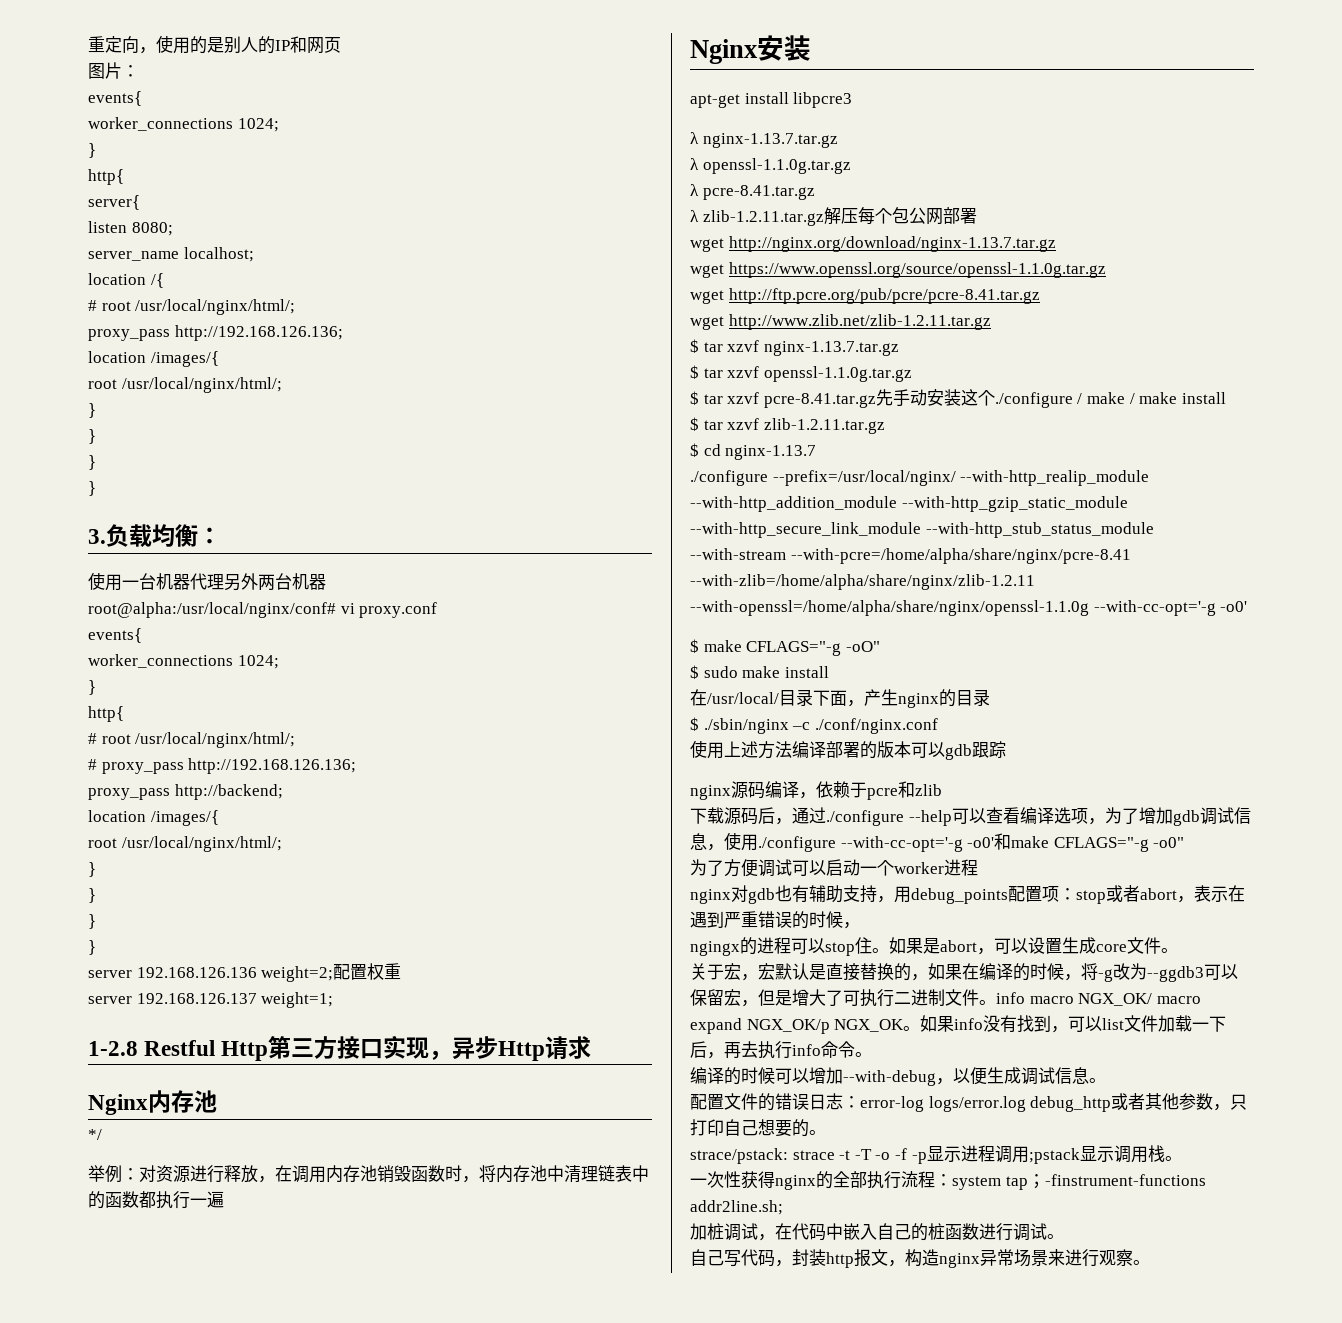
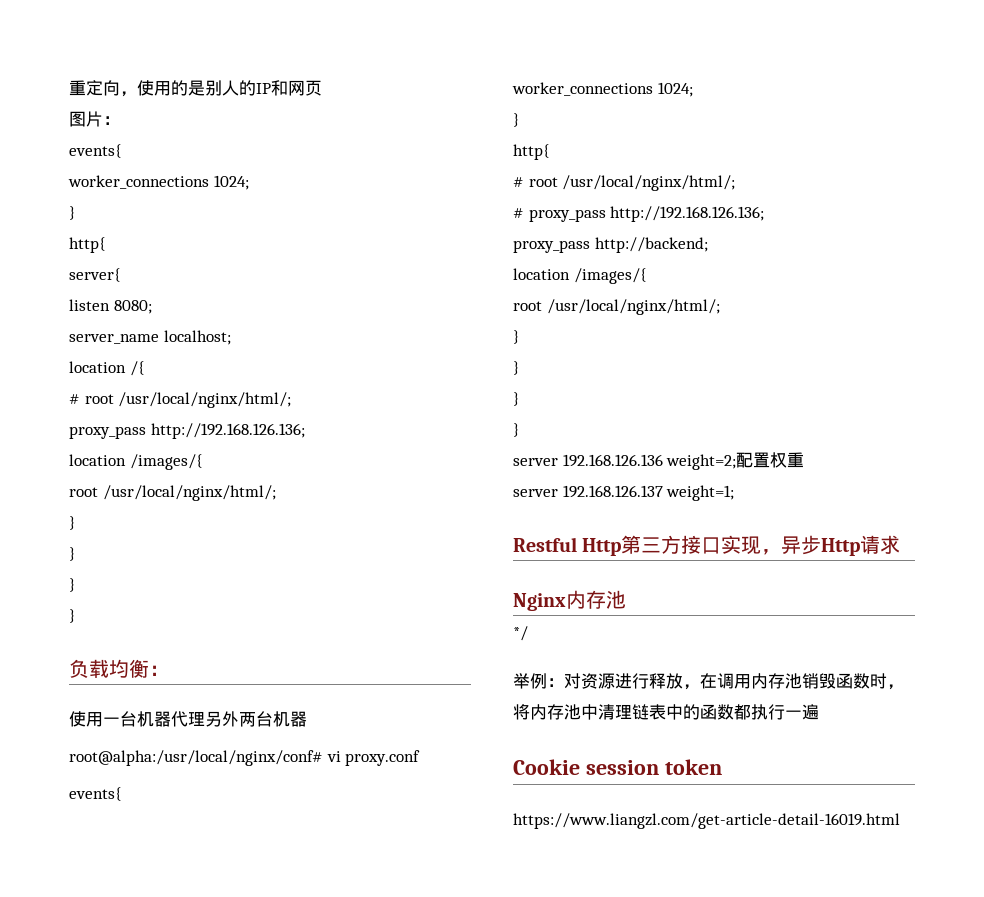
[88,529,106,544] 3. -> (76, 616) none
[88,1041,138,1056] 1-2.8 -> (735, 493) none
[690,35,811,64] [690,92,853,108] [690,132,838,148] [690,158,851,174] [690,184,815,200] [690,207,977,226] [690,236,1056,252] [690,262,1106,278] [690,288,1040,304] [690,314,991,330] [690,339,899,356] [690,365,912,382] [690,389,1226,408] [690,417,885,434] [690,443,817,460] [690,470,1150,486] [690,496,1128,512] [690,522,1154,538] [690,548,1131,564] [690,574,1035,590] [690,600,1248,616] [690,639,880,656] [690,665,829,679] [690,689,990,708] [690,717,938,734] [690,740,1006,760] [690,781,942,800] [690,807,1251,826] [690,832,1185,852] [690,859,978,877] [690,885,1245,904] [690,911,860,929] [690,937,1178,956] [690,963,1238,982] [690,989,1201,1007] [690,1015,1227,1034] [690,1041,872,1059] [690,1067,1106,1086] [690,1093,1248,1112] [690,1119,826,1137] [690,1145,1182,1164] [690,1171,1206,1190] [690,1200,783,1215] [690,1223,1064,1241] [690,1249,1150,1268] Nginx安装 // apt-get install libpcre3 // λ nginx-1.13.7.tar.gz // λ openssl-1.1.0g.tar.gz // λ pcre-8.41.tar.gz // λ zlib-1.2.11.tar.gz解压每个包公网部署 // wget http://nginx.org/download/nginx-1.13.7.tar.gz // wget https://www.openssl.org/source/openssl-1.1.0g.tar.gz // wget http://ftp.pcre.org/pub/pcre/pcre-8.41.tar.gz // wget http://www.zlib.net/zlib-1.2.11.tar.gz // $ tar xzvf nginx-1.13.7.tar.gz // $ tar xzvf openssl-1.1.0g.tar.gz // $ tar xzvf pcre-8.41.tar.gz先手动安装这个./configure / make / make install // $ tar xzvf zlib-1.2.11.tar.gz // $ cd nginx-1.13.7 // ./configure --prefix=/usr/local/nginx/ --with-http_realip_module --with-http_addition_module --with-http_gzip_static_module --with-http_secure_link_module --with-http_stub_status_module --with-stream --with-pcre=/home/alpha/share/nginx/pcre-8.41 --with-zlib=/home/alpha/share/nginx/zlib-1.2.11 --with-openssl=/home/alpha/share/nginx/openssl-1.1.0g --with-cc-opt='-g -o0' // $ make CFLAGS="-g -oO" // $ sudo make install // 在/usr/local/目录下面，产生nginx的目录 // $ ./sbin/nginx –c ./conf/nginx.conf // 使用上述方法编译部署的版本可以gdb跟踪 // nginx源码编译，依赖于pcre和zlib // 下载源码后，通过./configure --help可以查看编译选项，为了增加gdb调试信息，使用./configure --with-cc-opt='-g -o0'和make CFLAGS="-g -o0" // 为了方便调试可以启动一个worker进程 // nginx对gdb也有辅助支持，用debug_points配置项：stop或者abort，表示在遇到严重错误的时候， // ngingx的进程可以stop住。如果是abort，可以设置生成core文件。 // 关于宏，宏默认是直接替换的，如果在编译的时候，将-g改为--ggdb3可以保留宏，但是增大了可执行二进制文件。info macro NGX_OK/ macro expand NGX_OK/p NGX_OK。如果info没有找到，可以list文件加载一下后，再去执行info命令。 // 编译的时候可以增加--with-debug，以便生成调试信息。 // 配置文件的错误日志：error-log logs/error.log debug_http或者其他参数，只打印自己想要的。 // strace/pstack: strace -t -T -o -f -p显示进程调用;pstack显示调用栈。 // 一次性获得nginx的全部执行流程：system tap；-finstrument-functions addr2line.sh; // 加桩调试，在代码中嵌入自己的桩函数进行调试。 // 自己写代码，封装http报文，构造nginx异常场景来进行观察。 -> [513,759,722,775] [513,813,900,829] Cookie session token // https://www.liangzl.com/get-article-detail-16019.html

